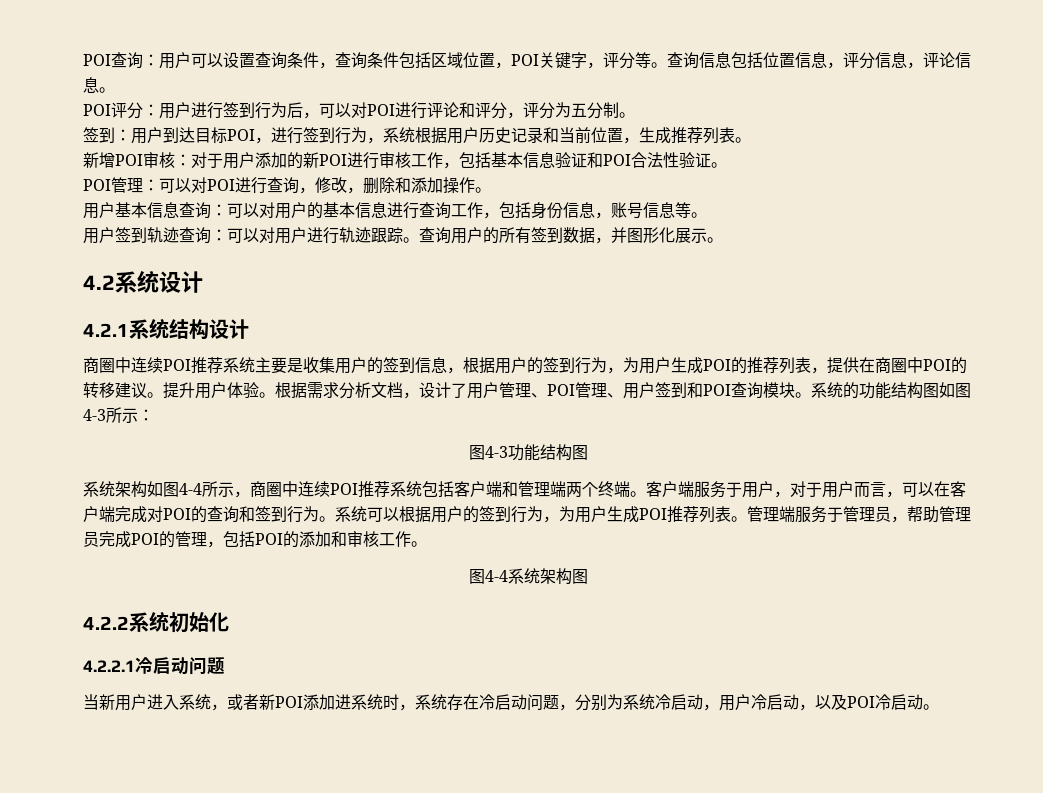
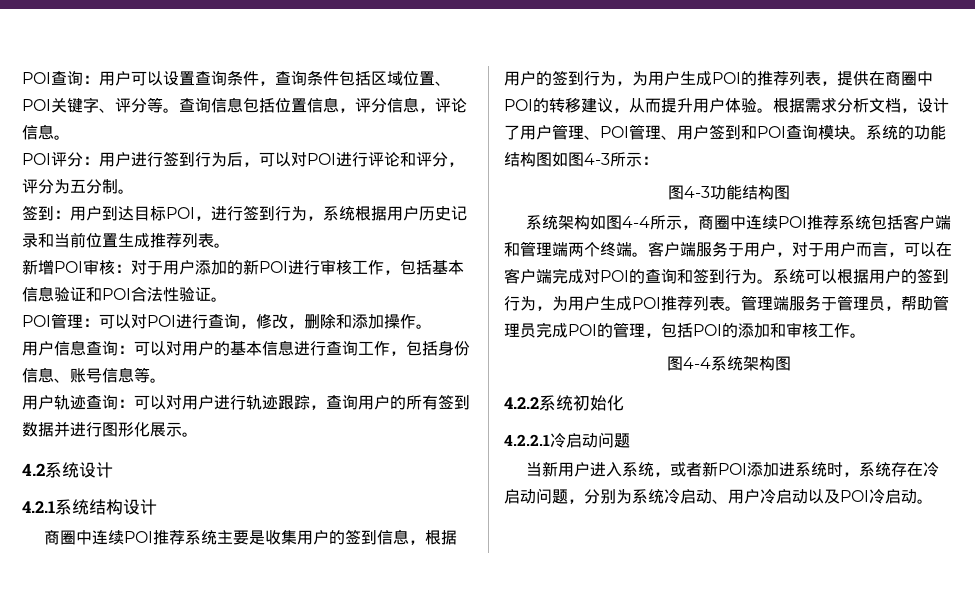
[495,62,511,69] ， -> [435,81,451,86] 、
[587,62,603,69] ， -> [99,108,115,113] 、
[623,137,639,144] ， -> (118, 240) none
[115,202,147,218] 基本 -> (54, 348) none
[595,212,611,219] ， -> [54,378,70,383] 、
[115,227,147,243] 签到 -> (54, 402) none
[403,237,419,243] 。 -> [310,405,326,410] ，
[595,227,627,244] ，并 -> [54,421,102,437] 并进行
[147,392,163,398] 。 -> [613,98,661,113] ，从而
[703,704,719,711] ， -> [712,499,728,504] 、
[799,704,815,711] ， -> (808, 496) none

